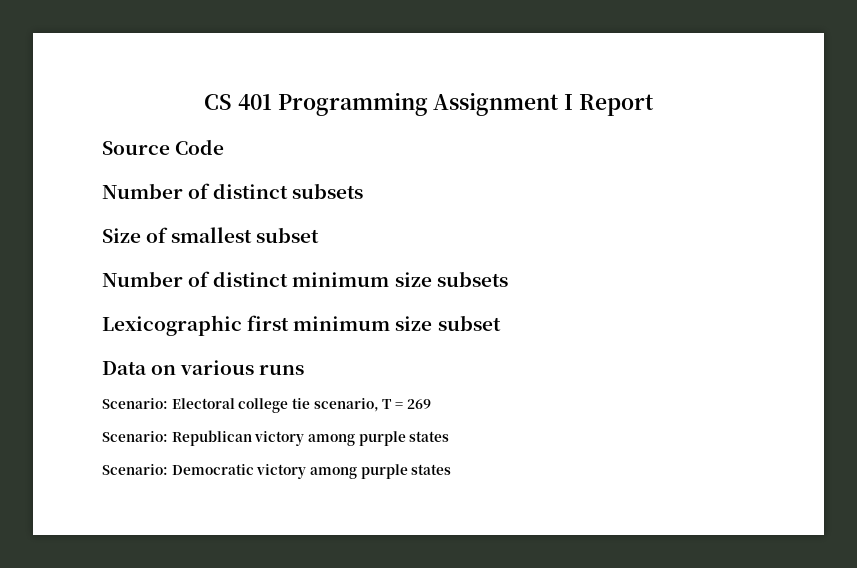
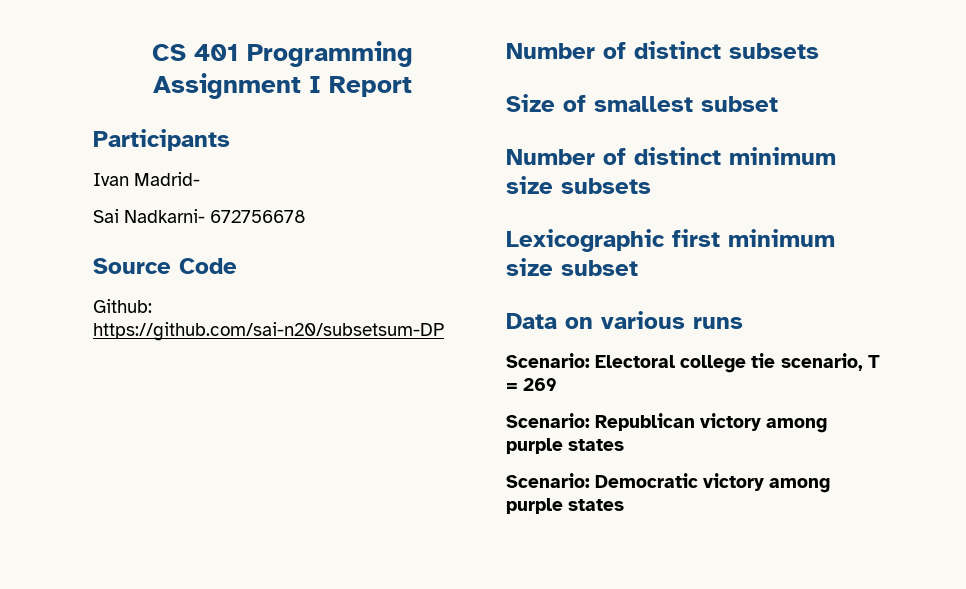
(654, 105) none -> [93,129,230,151] [93,172,201,186] [93,209,307,223] // Participants // Ivan Madrid- // Sai Nadkarni- 672756678
(225, 147) none -> [93,299,152,313] [93,322,444,341] // Github: https://github.com/sai-n20/subsetsum-DP

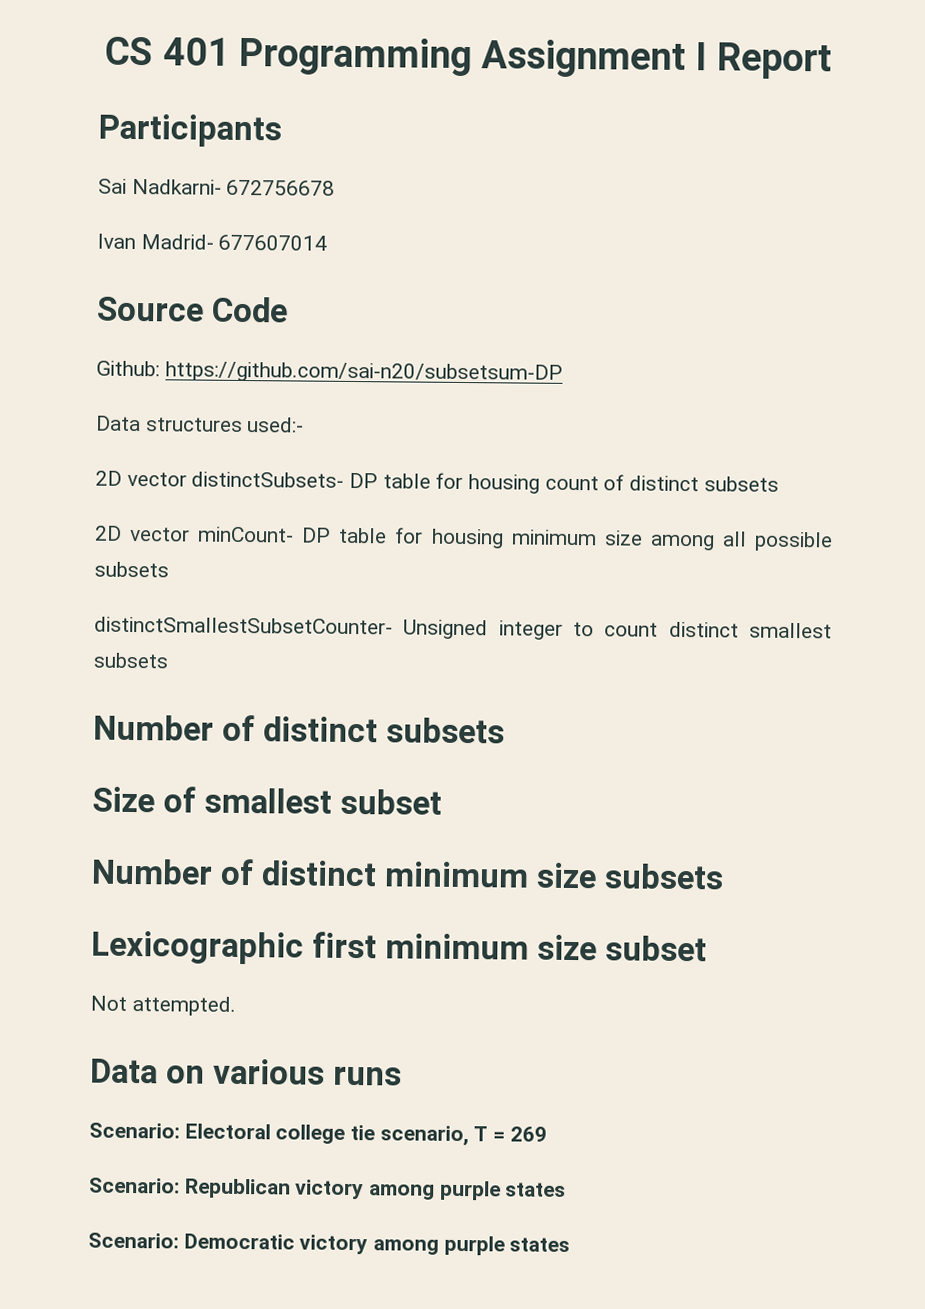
[93,172,201,186] // Ivan Madrid- -> (282, 130) none
(307, 216) none -> [97,233,328,251] // Ivan Madrid- 677607014
(444, 331) none -> [96,415,305,433] [95,470,779,494] [95,525,833,552] [94,561,169,578] [94,616,832,640] [93,652,168,669] // Data structures used:- // 2D vector distinctSubsets- DP table for housing count of distinct subsets // 2D vector minCount- DP table for housing minimum size among all possible subsets // distinctSmallestSubsetCounter- Unsigned integer to count distinct smallest subsets
(638, 268) none -> [90,995,236,1016] // Not attempted.

